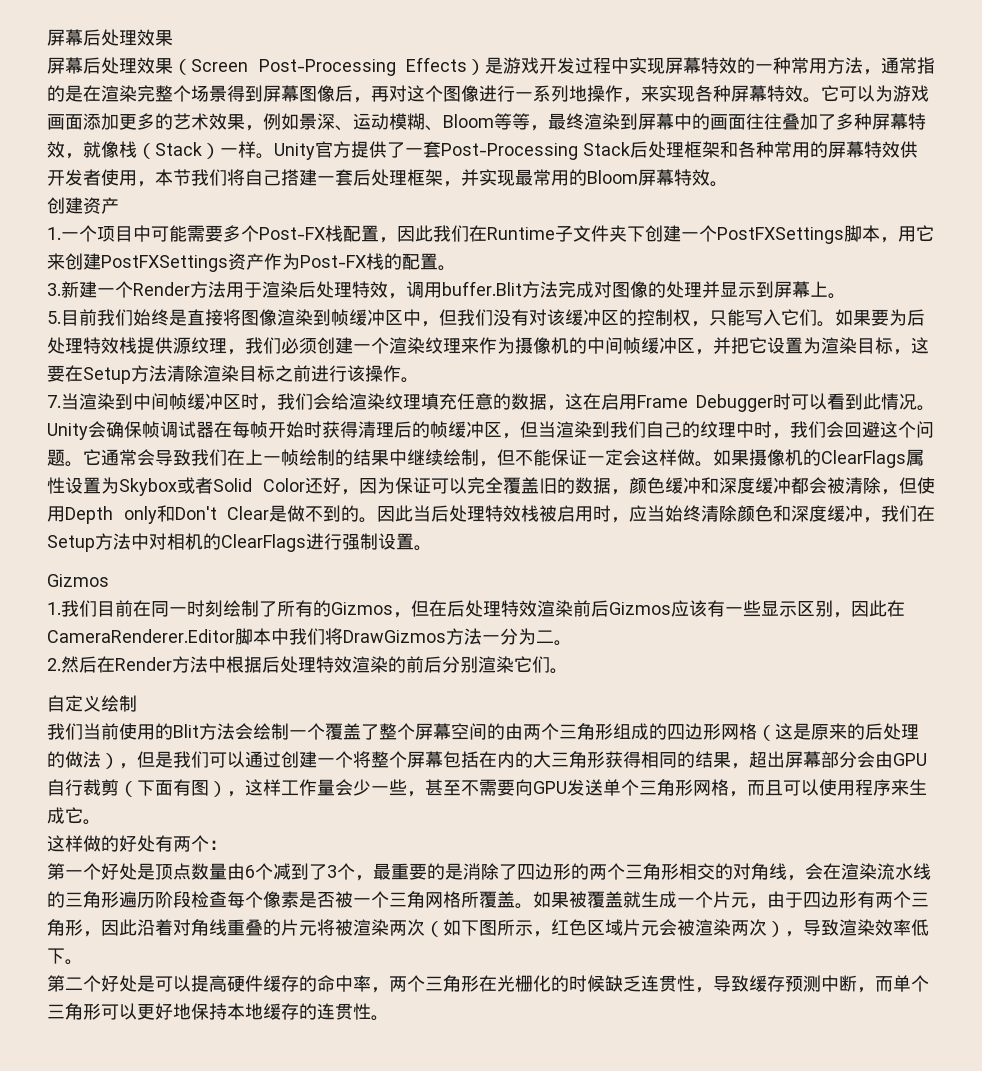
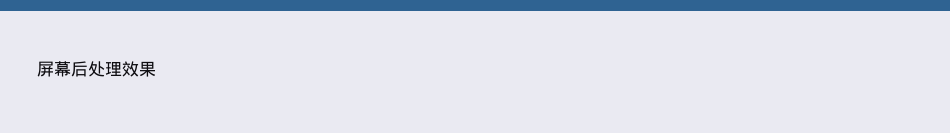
[47,29,173,46] [47,57,935,76] [47,85,929,103] [47,113,926,131] [47,141,918,160] [47,169,728,187] [47,197,119,214] [47,225,934,244] [47,253,456,272] [47,281,846,299] [47,309,925,327] [47,337,929,355] [47,365,419,384] [47,393,935,412] [47,421,934,440] [47,449,924,468] [47,477,935,496] [47,505,935,524] [47,533,432,552] [47,574,109,587] [47,600,905,618] [47,628,572,646] [47,656,568,674] [47,695,137,712] [47,723,919,741] [47,751,927,769] [47,779,927,797] [47,807,101,825] [47,835,227,852] [47,863,931,881] [47,891,929,909] [47,919,929,937] [47,948,83,965] [47,975,929,993] [47,1003,389,1021] 屏幕后处理效果 // 屏幕后处理效果（Screen Post-Processing Effects）是游戏开发过程中实现屏幕特效的一种常用方法，通常指的是在渲染完整个场景得到屏幕图像后，再对这个图像进行一系列地操作，来实现各种屏幕特效。它可以为游戏画面添加更多的艺术效果，例如景深、运动模糊、Bloom等等，最终渲染到屏幕中的画面往往叠加了多种屏幕特效，就像栈（Stack）一样。Unity官方提供了一套Post-Processing Stack后处理框架和各种常用的屏幕特效供开发者使用，本节我们将自己搭建一套后处理框架，并实现最常用的Bloom屏幕特效。 // 创建资产 // 1.一个项目中可能需要多个Post-FX栈配置，因此我们在Runtime子文件夹下创建一个PostFXSettings脚本，用它来创建PostFXSettings资产作为Post-FX栈的配置。 // 3.新建一个Render方法用于渲染后处理特效，调用buffer.Blit方法完成对图像的处理并显示到屏幕上。 // 5.目前我们始终是直接将图像渲染到帧缓冲区中，但我们没有对该缓冲区的控制权，只能写入它们。如果要为后处理特效栈提供源纹理，我们必须创建一个渲染纹理来作为摄像机的中间帧缓冲区，并把它设置为渲染目标，这要在Setup方法清除渲染目标之前进行该操作。 // 7.当渲染到中间帧缓冲区时，我们会给渲染纹理填充任意的数据，这在启用Frame Debugger时可以看到此情况。Unity会确保帧调试器在每帧开始时获得清理后的帧缓冲区，但当渲染到我们自己的纹理中时，我们会回避这个问题。它通常会导致我们在上一帧绘制的结果中继续绘制，但不能保证一定会这样做。如果摄像机的ClearFlags属性设置为Skybox或者Solid Color还好，因为保证可以完全覆盖旧的数据，颜色缓冲和深度缓冲都会被清除，但使用Depth only和Don't Clear是做不到的。因此当后处理特效栈被启用时，应当始终清除颜色和深度缓冲，我们在Setup方法中对相机的ClearFlags进行强制设置。 // Gizmos // 1.我们目前在同一时刻绘制了所有的Gizmos，但在后处理特效渲染前后Gizmos应该有一些显示区别，因此在CameraRenderer.Editor脚本中我们将DrawGizmos方法一分为二。 // 2.然后在Render方法中根据后处理特效渲染的前后分别渲染它们。 // 自定义绘制 // 我们当前使用的Blit方法会绘制一个覆盖了整个屏幕空间的由两个三角形组成的四边形网格（这是原来的后处理的做法），但是我们可以通过创建一个将整个屏幕包括在内的大三角形获得相同的结果，超出屏幕部分会由GPU自行裁剪（下面有图），这样工作量会少一些，甚至不需要向GPU发送单个三角形网格，而且可以使用程序来生成它。 // 这样做的好处有两个： // 第一个好处是顶点数量由6个减到了3个，最重要的是消除了四边形的两个三角形相交的对角线，会在渲染流水线的三角形遍历阶段检查每个像素是否被一个三角网格所覆盖。如果被覆盖就生成一个片元，由于四边形有两个三角形，因此沿着对角线重叠的片元将被渲染两次（如下图所示，红色区域片元会被渲染两次），导致渲染效率低下。 // 第二个好处是可以提高硬件缓存的命中率，两个三角形在光栅化的时候缺乏连贯性，导致缓存预测中断，而单个三角形可以更好地保持本地缓存的连贯性。 -> [37,61,156,77] 屏幕后处理效果

